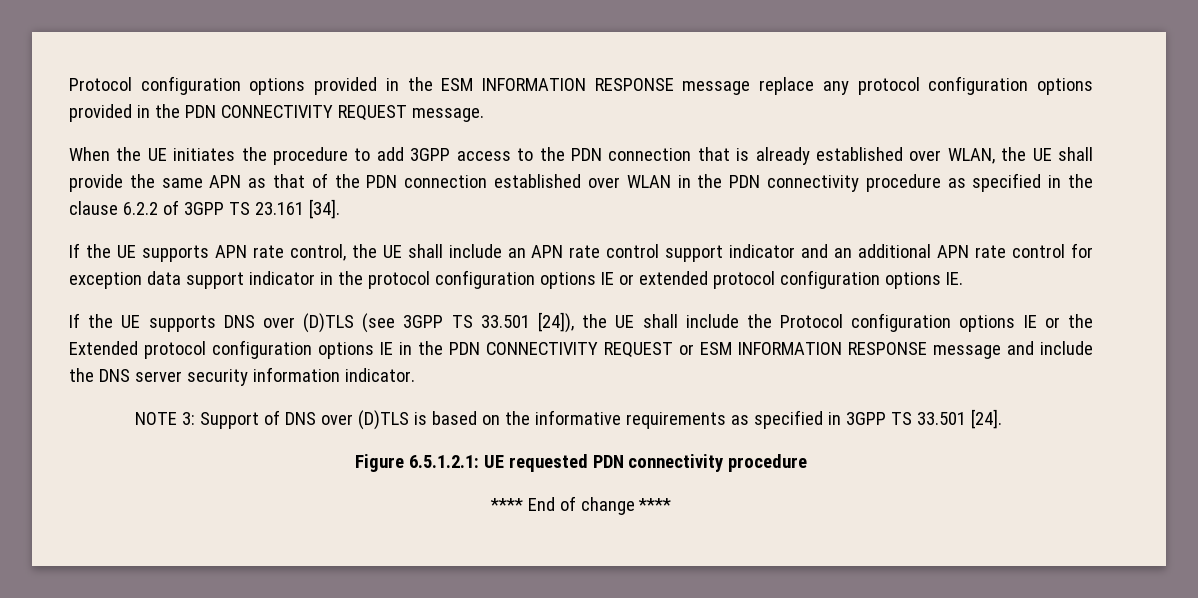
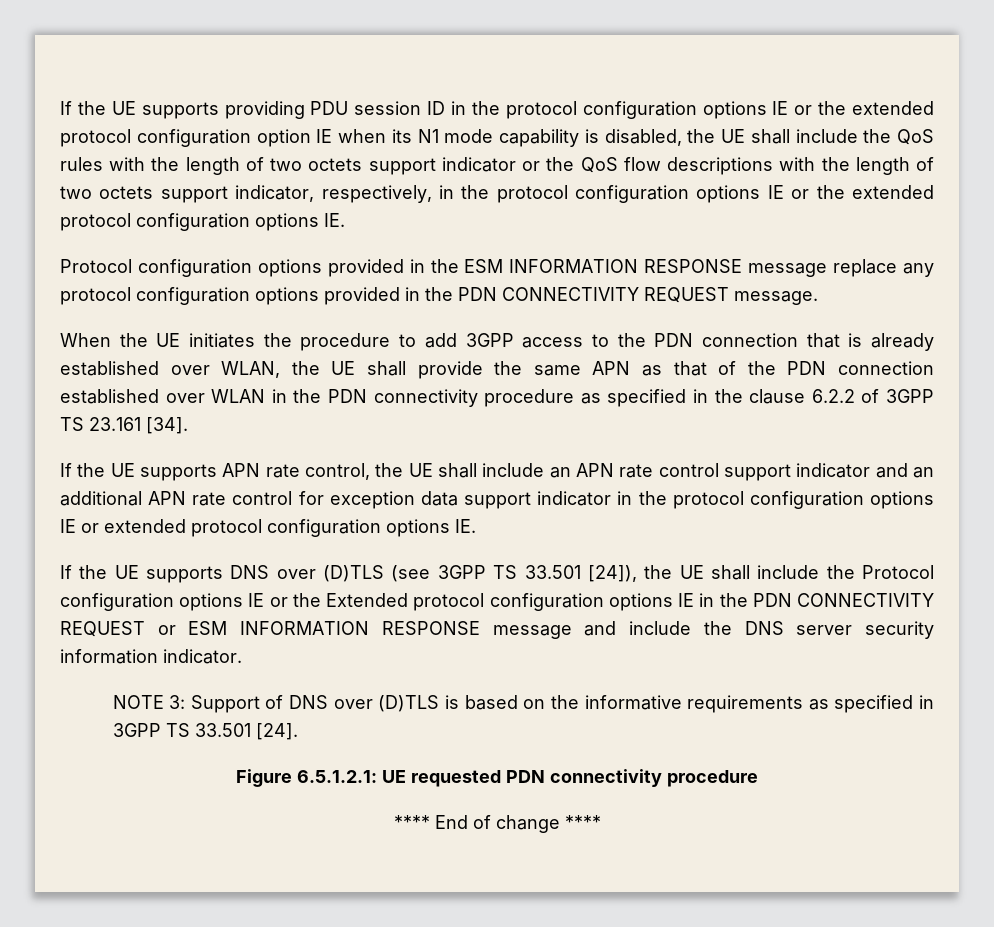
(69, 84) none -> [60,101,934,119] [60,129,934,147] [60,157,935,175] [60,185,934,203] [60,213,345,231] If the UE supports providing PDU session ID in the protocol configuration options IE or the extended protocol configuration option IE when its N1 mode capability is disabled, the UE shall include the QoS rules with the length of two octets support indicator or the QoS flow descriptions with the length of two octets support indicator, respectively, in the protocol configuration options IE or the extended protocol configuration options IE. //

